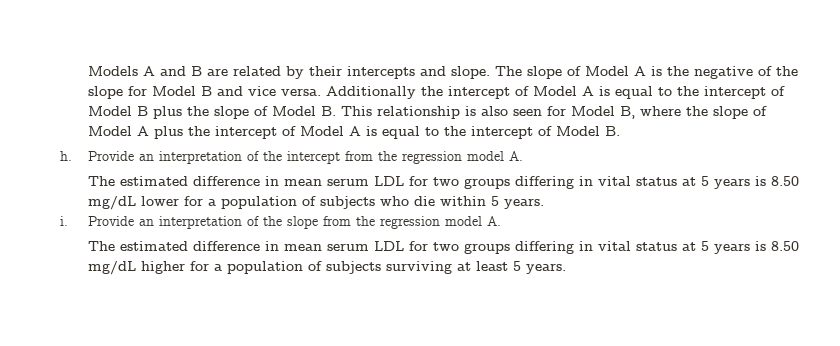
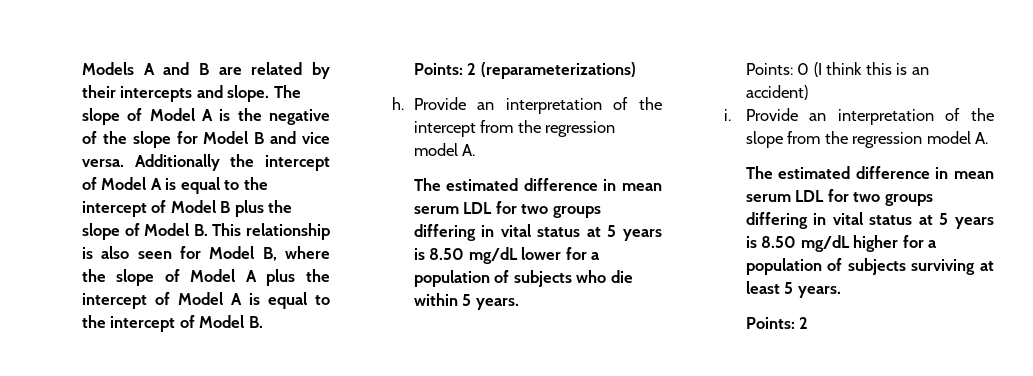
(620, 131) none -> [413,62,636,79] // Points: 2 (reparameterizations)
(544, 204) none -> [745,62,929,77] [745,85,808,100] // Points: 0 (I think this is an accident)
(566, 269) none -> [745,317,809,329] // Points: 2

